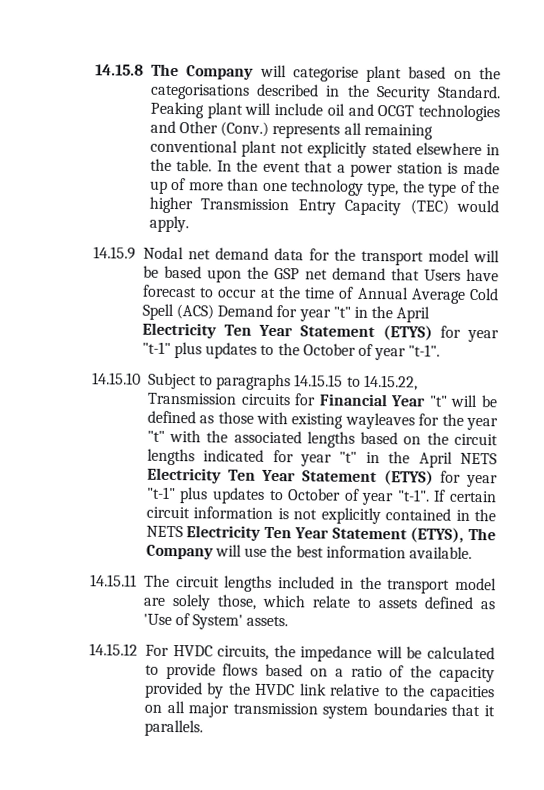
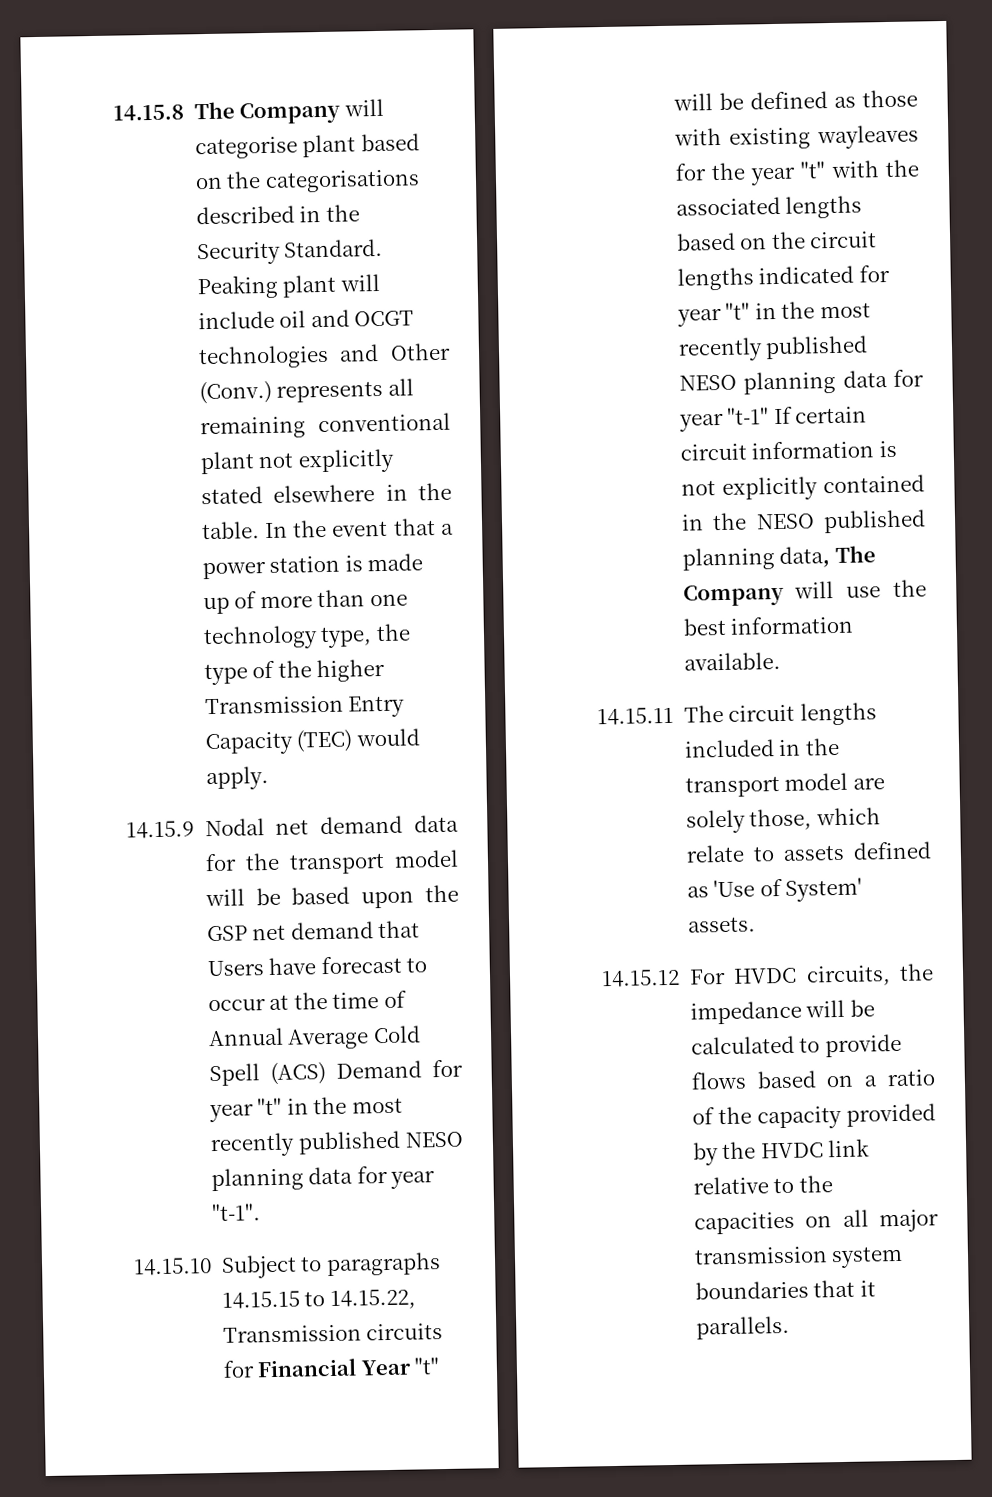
[396,306,431,323] [141,322,499,343] [141,341,374,359] April Electricity Ten Year Statement (ETYS) for year "t-1" plus updates to the October of -> [351,1097,403,1114] [209,1130,464,1158] [210,1165,388,1192] most recently published NESO planning data for
[418,451,498,468] [146,467,498,488] [145,486,430,506] April NETS Electricity Ten Year Statement (ETYS) for year "t-1" plus updates to October of year "t-1". -> [819,302,871,319] [677,335,869,362] [678,369,924,395] [678,407,770,432] most recently published NESO planning data for year "t-1"
[145,525,465,543] NETS Electricity Ten Year Statement (ETYS), -> [755,509,926,534] [681,546,831,571] NESO published planning data,

